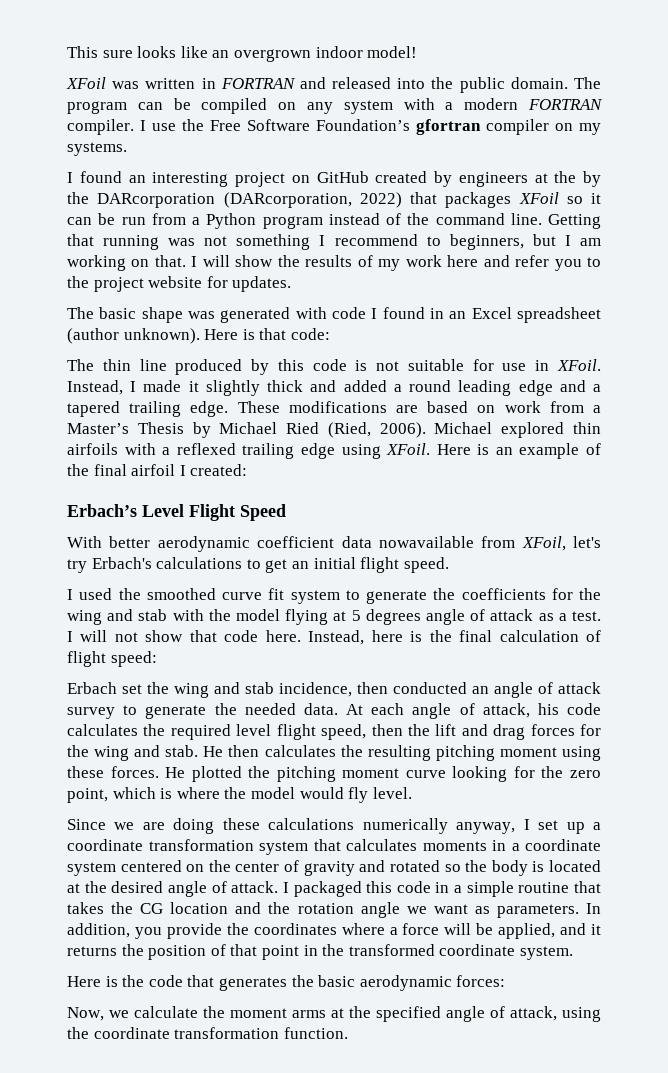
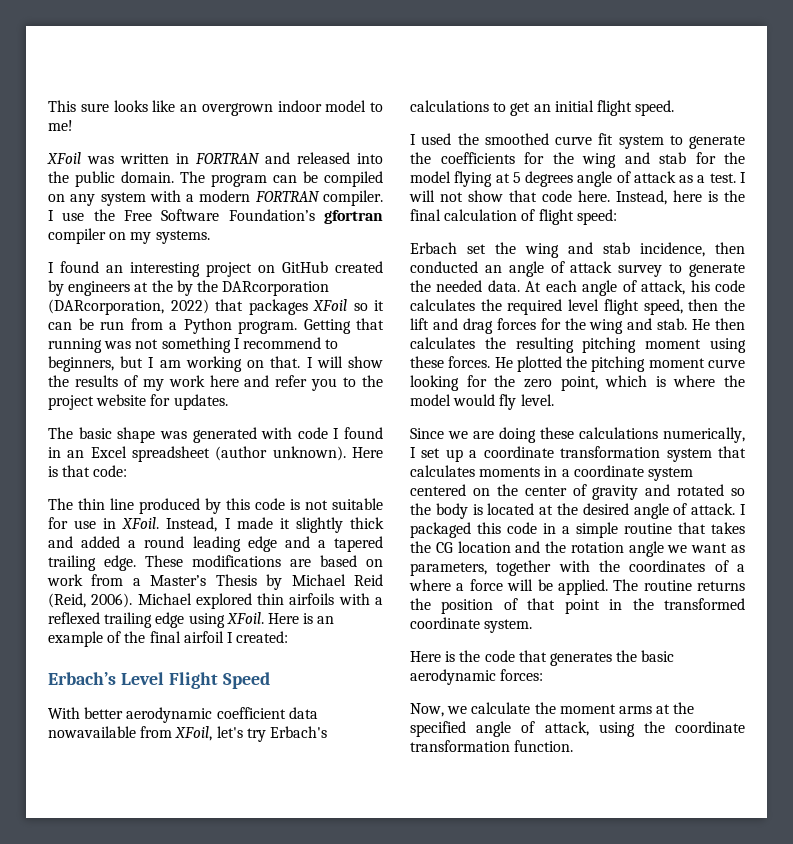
[367,46,418,58] model! -> [325,100,383,112] [48,120,73,131] model to me!
[262,213,542,229] program instead of the command line. -> [238,321,297,334] program.
[286,422,371,438] Ried (Ried, -> [354,574,383,586] [48,593,86,608] Reid (Reid,
[172,609,204,621] with -> [695,152,716,164] for
[362,818,516,834] numerically anyway, -> [663,427,745,443] numerically,
[496,903,601,918] [67,923,337,939] parameters. In addition, you provide the coordinates -> [410,560,745,576] parameters, together with the coordinates of a
[498,923,602,939] applied, and it -> [557,579,692,595] applied. The routine

